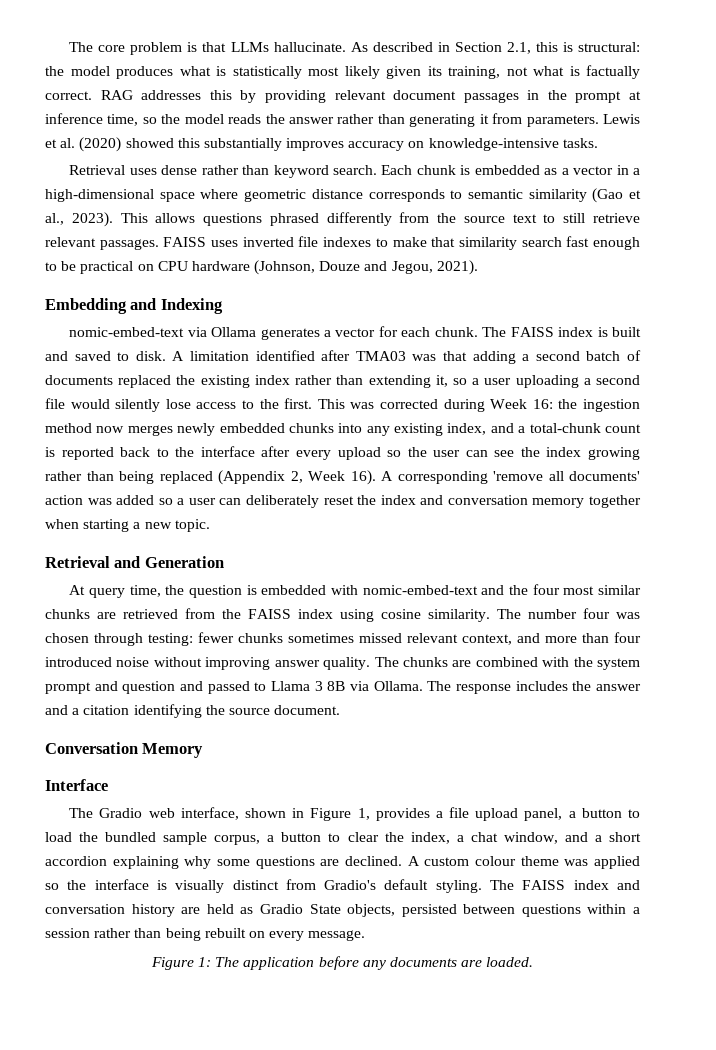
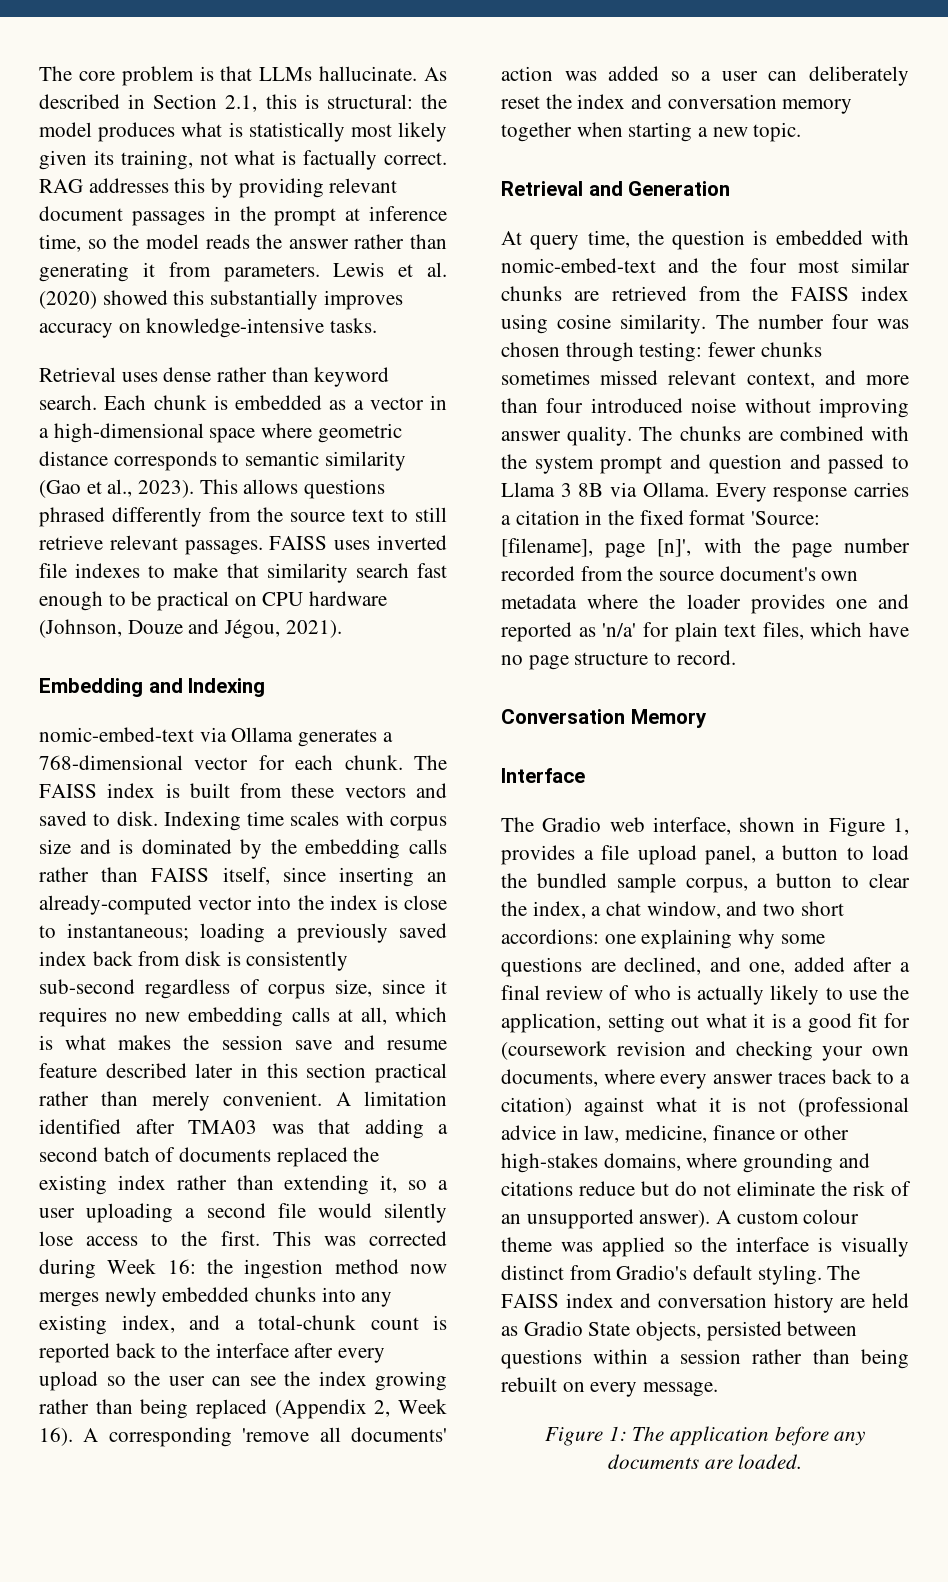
[391,261,433,274] Jegou, -> [224,619,281,639] Jégou,
(332, 333) none -> [39,755,183,770] 768-dimensional
(641, 332) none -> [240,783,406,798] from these vectors
(166, 356) none -> [163,811,447,831] [39,839,447,859] [39,867,447,887] [39,895,448,915] [39,923,447,943] [39,951,349,971] [39,979,447,999] [39,1007,448,1027] [39,1035,447,1050] [39,1063,447,1083] [39,1091,323,1111] Indexing time scales with corpus size and is dominated by the embedding calls rather than FAISS itself, since inserting an already-computed vector into the index is close to instantaneous; loading a previously saved index back from disk is consistently sub-second regardless of corpus size, since it requires no new embedding calls at all, which is what makes the session save and resume feature described later in this section practical rather than merely convenient.
[427,681,641,694] [45,704,341,718] The response includes the answer and a citation identifying the source document. -> [715,482,909,502] [501,510,821,525] [501,538,910,558] [501,566,859,581] [501,594,909,614] [501,622,909,642] [501,650,736,670] Every response carries a citation in the fixed format 'Source: [filename], page [n]', with the page number recorded from the source document's own metadata where the loader provides one and reported as 'n/a' for plain text files, which have no page structure to record.
[594,832,641,842] [45,856,107,866] a short accordion -> [763,901,844,916] [501,929,636,944] two short accordions: one
[345,856,402,866] declined. -> [624,957,910,975] [501,985,909,1005] [501,1013,910,1033] [501,1041,909,1061] [501,1069,910,1089] [501,1097,909,1117] [501,1125,850,1143] [501,1153,870,1173] [501,1181,911,1196] [501,1209,711,1229] declined, and one, added after a final review of who is actually likely to use the application, setting out what it is a good fit for (coursework revision and checking your own documents, where every answer traces back to a citation) against what it is not (professional advice in law, medicine, finance or other high-stakes domains, where grounding and citations reduce but do not eliminate the risk of an unsupported answer).

